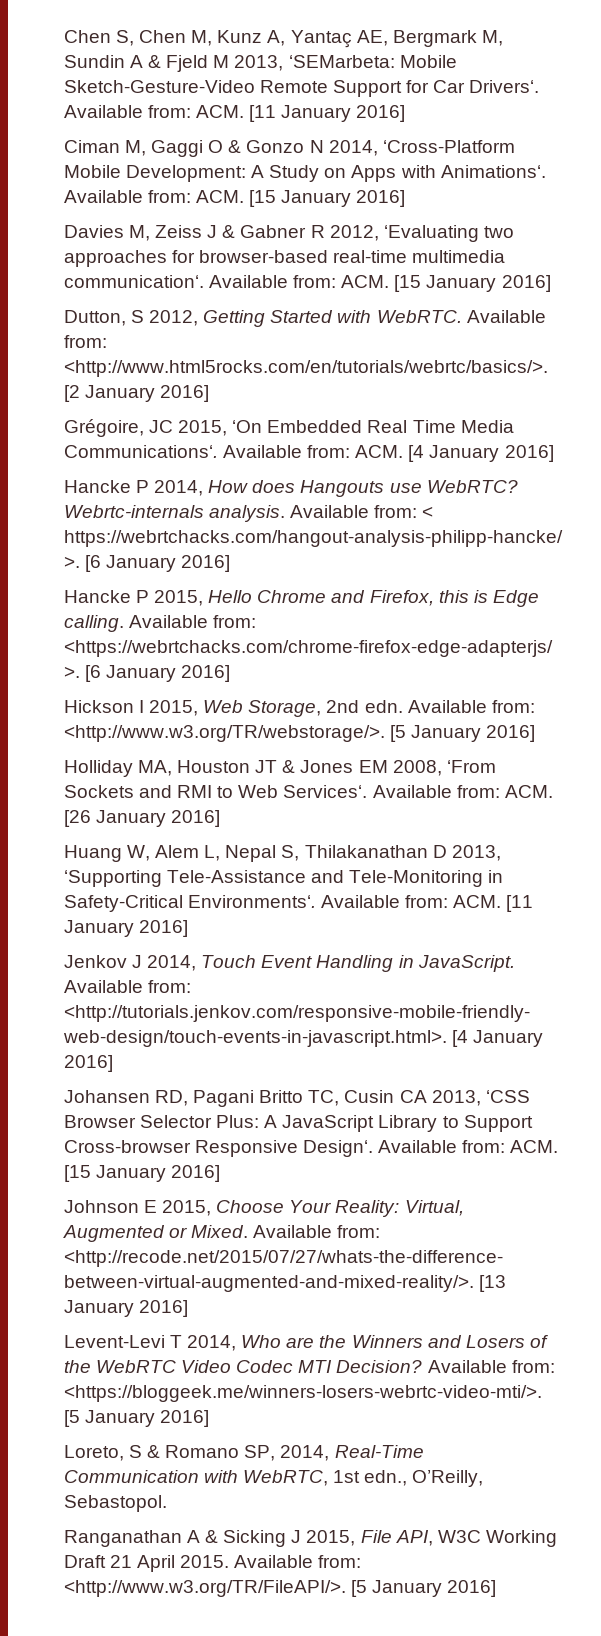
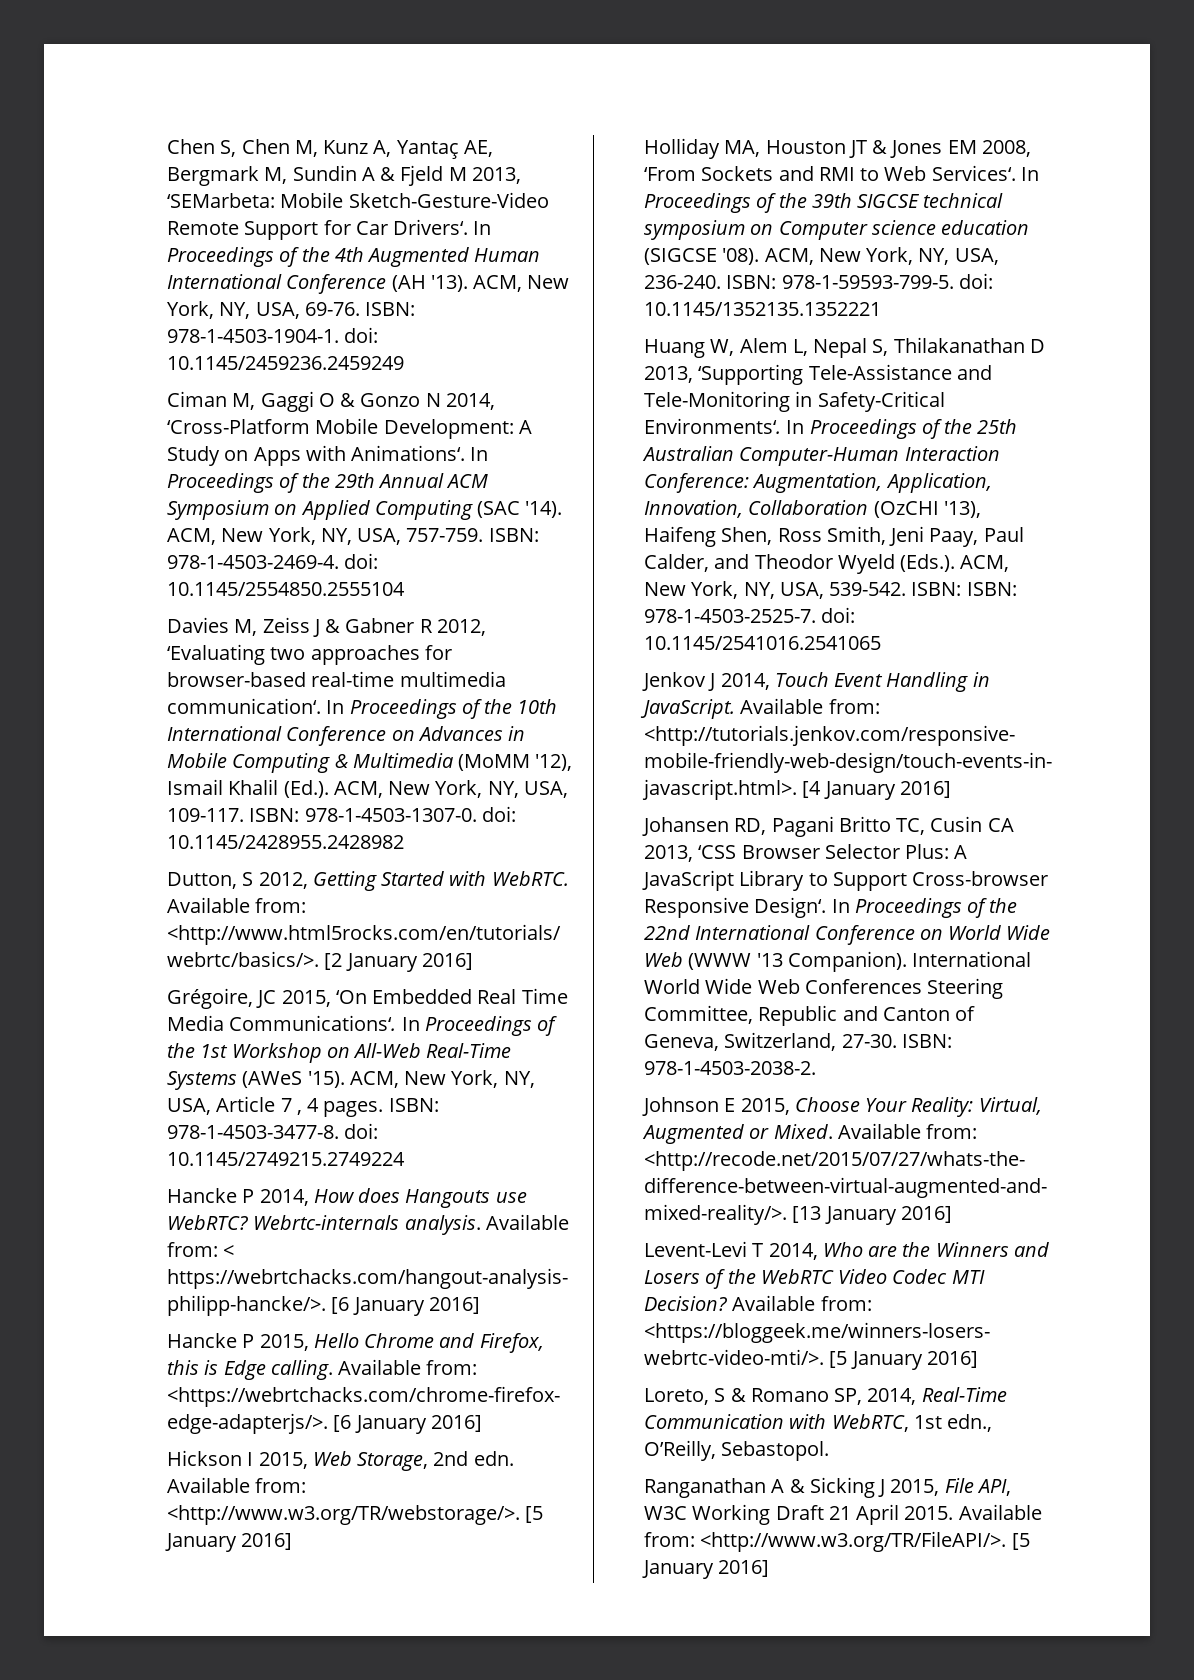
[63,105,406,122] Available from: ACM. [11 January 2016] -> [473,221,492,235] [166,247,541,267] [166,274,570,294] [166,301,416,319] [166,327,379,343] [166,356,404,370] In Proceedings of the 4th Augmented Human International Conference (AH '13). ACM, New York, NY, USA, 69-76. ISBN: 978-1-4503-1904-1. doi: 10.1145/2459236.2459249
[63,190,406,207] Available from: ACM. [15 January 2016] -> [470,447,489,461] [166,473,489,493] [166,500,563,520] [166,527,539,545] [166,553,379,569] [166,582,405,596] In Proceedings of the 29th Annual ACM Symposium on Applied Computing (SAC '14). ACM, New York, NY, USA, 757-759. ISBN: 978-1-4503-2469-4. doi: 10.1145/2554850.2555104
[208,275,551,292] Available from: ACM. [15 January 2016] -> [326,699,558,719] [166,726,526,746] [166,753,573,773] [166,779,568,798] [166,806,516,822] [166,835,404,849] In Proceedings of the 10th International Conference on Advances in Mobile Computing & Multimedia (MoMM '12), Ismail Khalil (Ed.). ACM, New York, NY, USA, 109-117. ISBN: 978-1-4503-1307-0. doi: 10.1145/2428955.2428982
[222,445,554,462] Available from: ACM. [4 January 2016] -> [401,1016,558,1036] [166,1043,512,1063] [166,1070,535,1090] [166,1096,439,1117] [166,1123,379,1139] [166,1152,405,1166] In Proceedings of the 1st Workshop on All-Web Real-Time Systems (AWeS '15). ACM, New York, NY, USA, Article 7 , 4 pages. ISBN: 978-1-4503-3477-8. doi: 10.1145/2749215.2749224
[372,785,553,798] [63,810,221,827] Available from: ACM. [26 January 2016] -> [1020,167,1039,181] [643,193,1004,213] [643,220,1030,240] [643,247,999,265] [643,273,993,289] [643,302,881,316] In Proceedings of the 39th SIGCSE technical symposium on Computer science education (SIGCSE '08). ACM, New York, NY, USA, 236-240. ISBN: 978-1-59593-799-5. doi: 10.1145/1352135.1352221
[321,895,534,912] [63,920,188,937] Available from: ACM. [11 January 2016] -> [786,419,1018,439] [641,446,1000,466] [643,473,992,493] [643,500,981,518] [643,526,1024,547] [643,554,1010,574] [643,581,1017,599] [643,607,856,623] [643,636,881,650] In Proceedings of the 25th Australian Computer-Human Interaction Conference: Augmentation, Application, Innovation, Collaboration (OzCHI '13), Haifeng Shen, Ross Smith, Jeni Paay, Paul Calder, and Theodor Wyeld (Eds.). ACM, New York, NY, USA, 539-542. ISBN: ISBN: 978-1-4503-2525-7. doi: 10.1145/2541016.2541065
[378,1140,559,1153] [63,1165,221,1182] Available from: ACM. [15 January 2016] -> [831,898,1018,918] [643,925,1051,945] [643,951,1032,972] [643,978,1004,999] [643,1005,976,1026] [643,1032,952,1051] [643,1061,816,1075] In Proceedings of the 22nd International Conference on World Wide Web (WWW '13 Companion). International World Wide Web Conferences Steering Committee, Republic and Canton of Geneva, Switzerland, 27-30. ISBN: 978-1-4503-2038-2.

